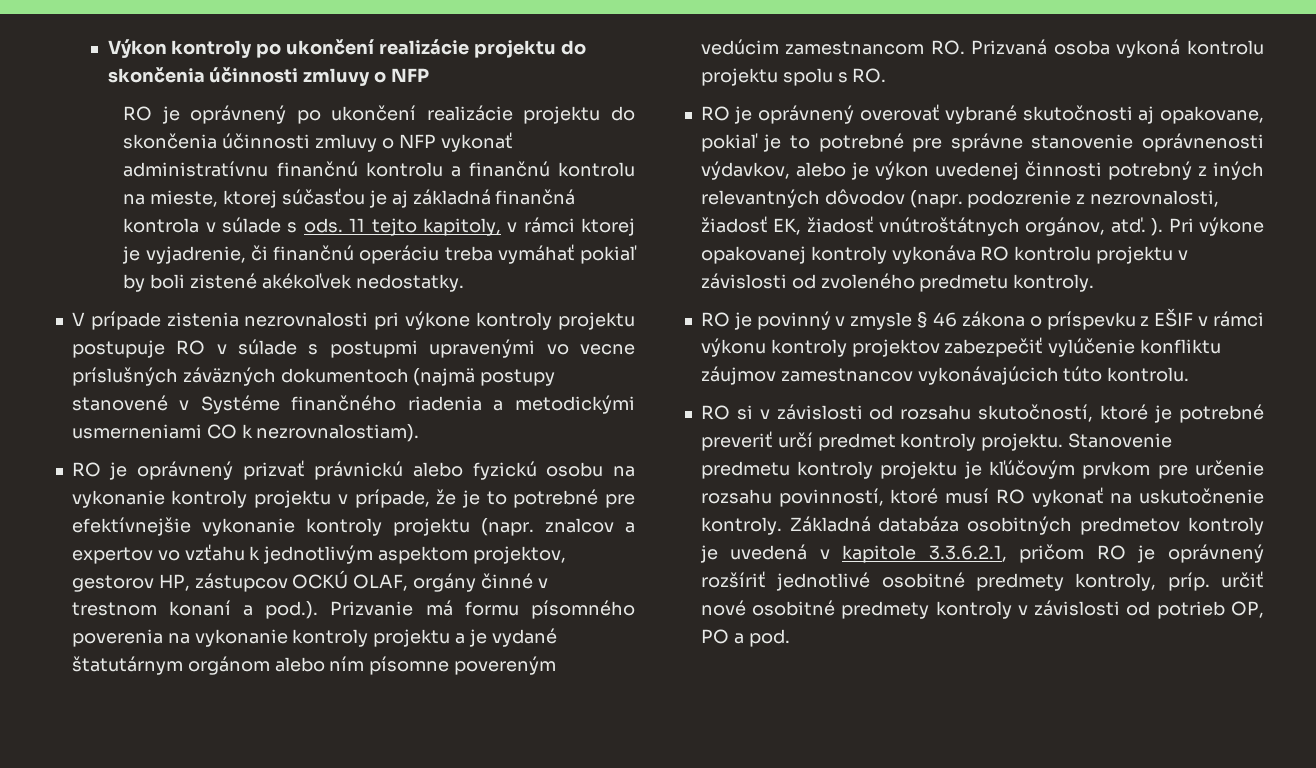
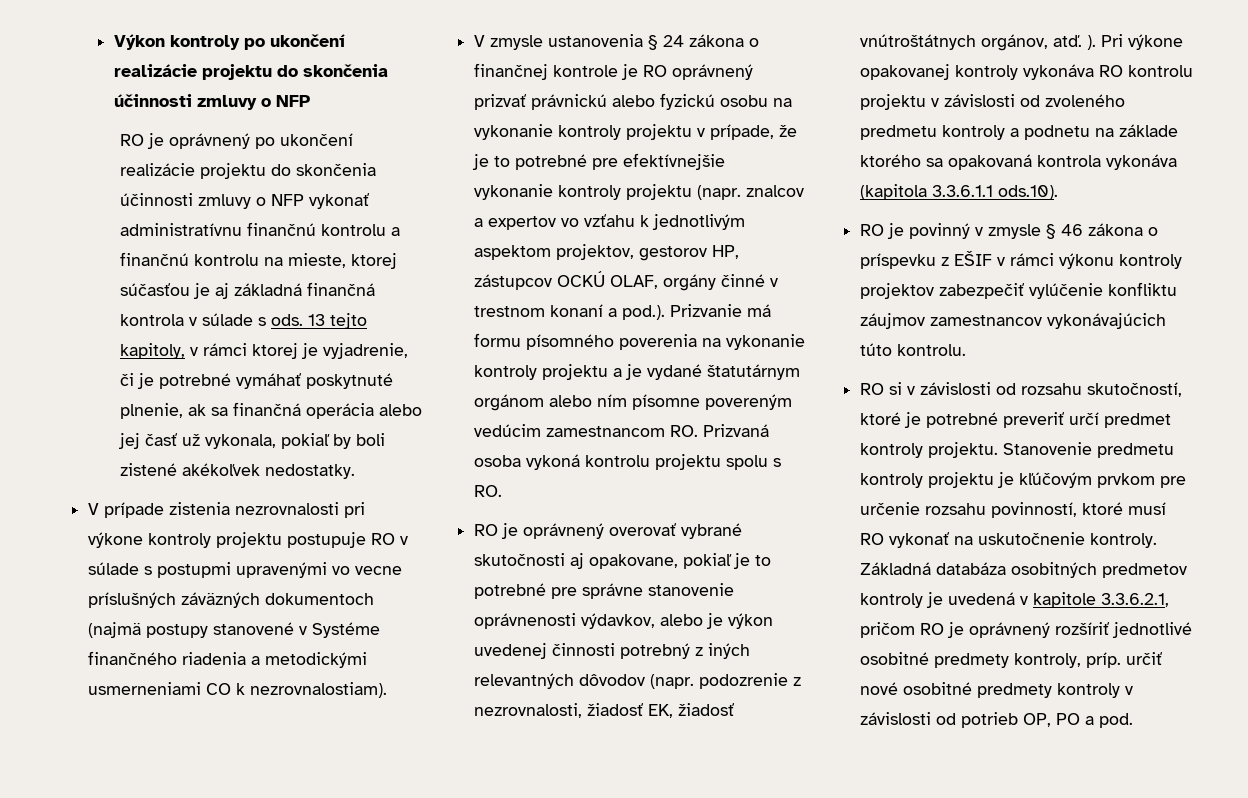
[349,218,366,232] 11 -> [308,314,326,326] 13
[273,244,575,264] finančnú operáciu treba vymáhať -> [137,373,394,389] [120,402,423,419] [118,433,277,449] je potrebné vymáhať poskytnuté plnenie, ak sa finančná operácia alebo jej časť už vykonala,
[71,462,128,480] RO je -> [474,34,760,50] [474,63,668,80] V zmysle ustanovenia § 24 zákona o finančnej kontrole je RO
[1013,274,1095,292] kontroly. -> [942,124,1179,140] [860,154,1178,170] [860,184,1059,200] kontroly a podnetu na základe ktorého sa opakovaná kontrola vykonáva (kapitola 3.3.6.1.1 ods.10).

